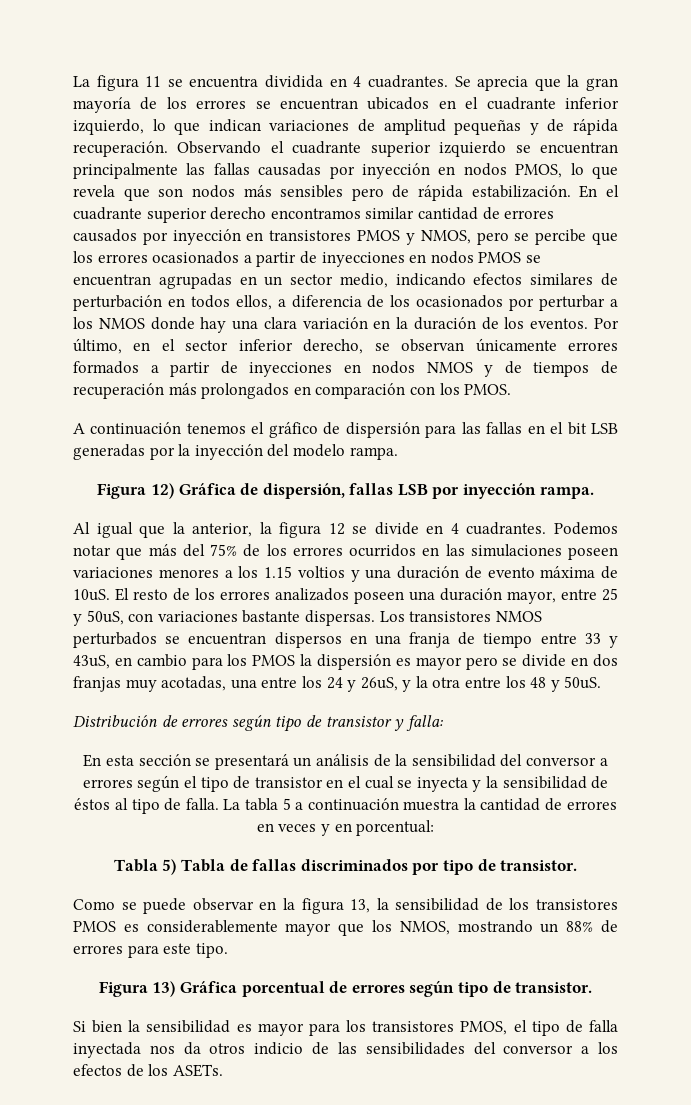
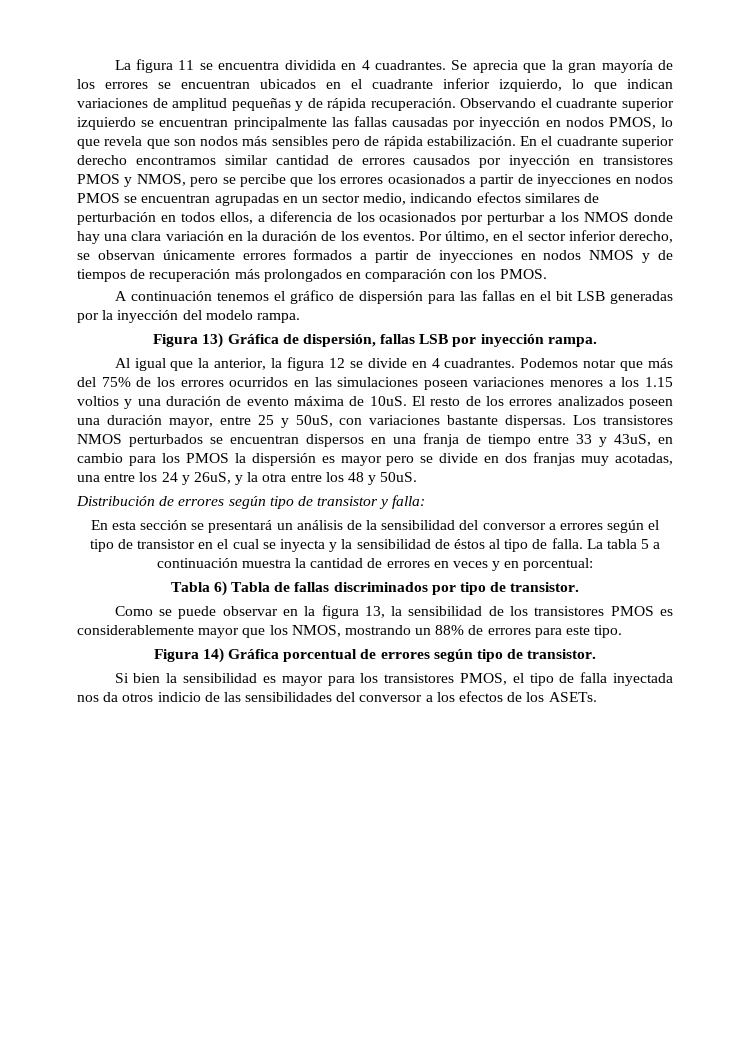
[150,483,174,499] 12) -> [202,333,224,348] 13)
[162,859,177,875] 5) -> [213,581,227,596] 6)
[152,981,176,997] 13) -> [202,648,224,663] 14)

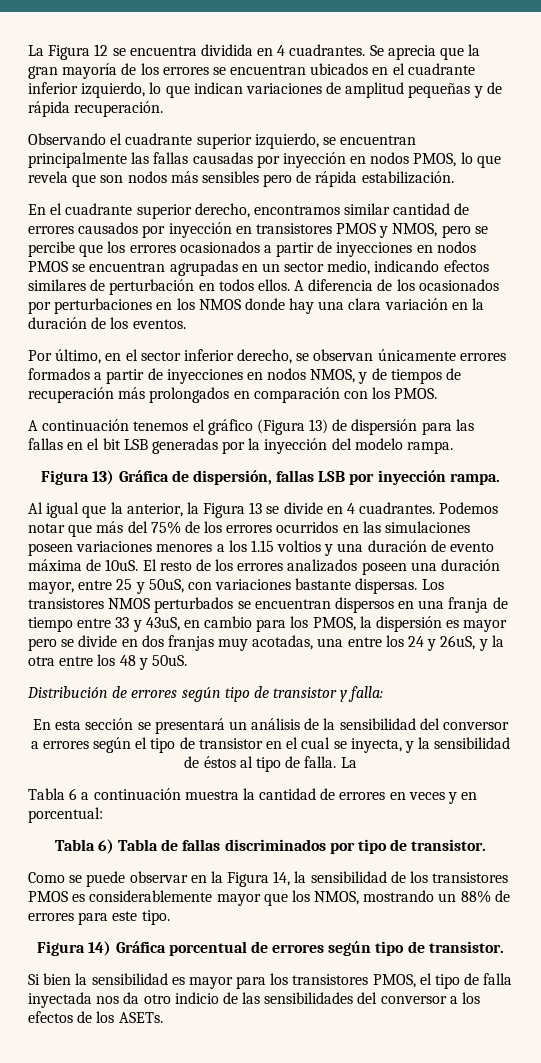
[114,59,195,73] La figura 11 -> [28,44,109,60] La Figura 12
(456, 104) none -> (164, 109) //
[77,117,136,130] izquierdo -> [254,133,319,149] izquierdo,
(516, 141) none -> (454, 177) //
[77,155,127,165] derecho -> [194,203,250,218] derecho,
[219,212,265,224] ellos, a -> [257,279,305,291] ellos. A
[487,212,557,225] perturbar a -> [54,298,173,314] perturbaciones en
(415, 236) none -> (186, 324) //
[589,250,635,260] NMOS -> [310,369,356,383] NMOS,
(334, 297) none -> [256,419,329,435] (Figura 13)
[287,357,345,371] figura 12 -> [203,502,263,518] Figura 13
[185,453,229,463] PMOS -> [312,617,356,631] PMOS,
[279,539,325,552] inyecta -> [350,738,402,753] inyecta,
[606,539,650,549] tabla 5 -> [28,788,78,800] // Tabla 6
[321,605,385,619] figura 13, -> [227,871,291,887] Figura 14,
[122,693,154,702] otros -> [143,994,171,1004] otro

